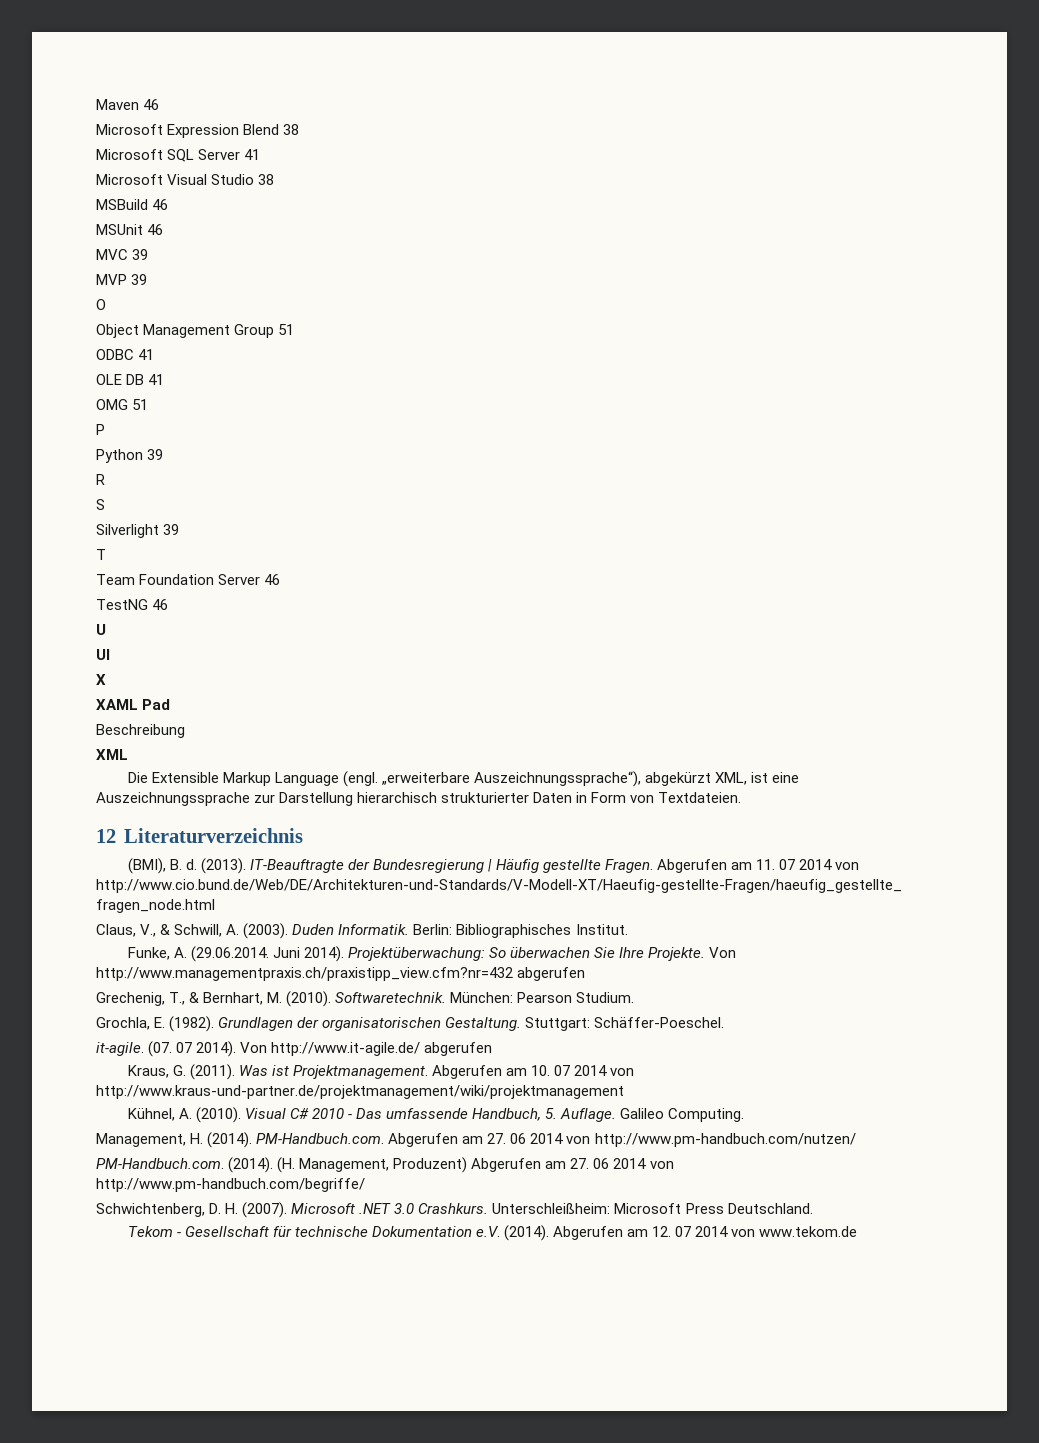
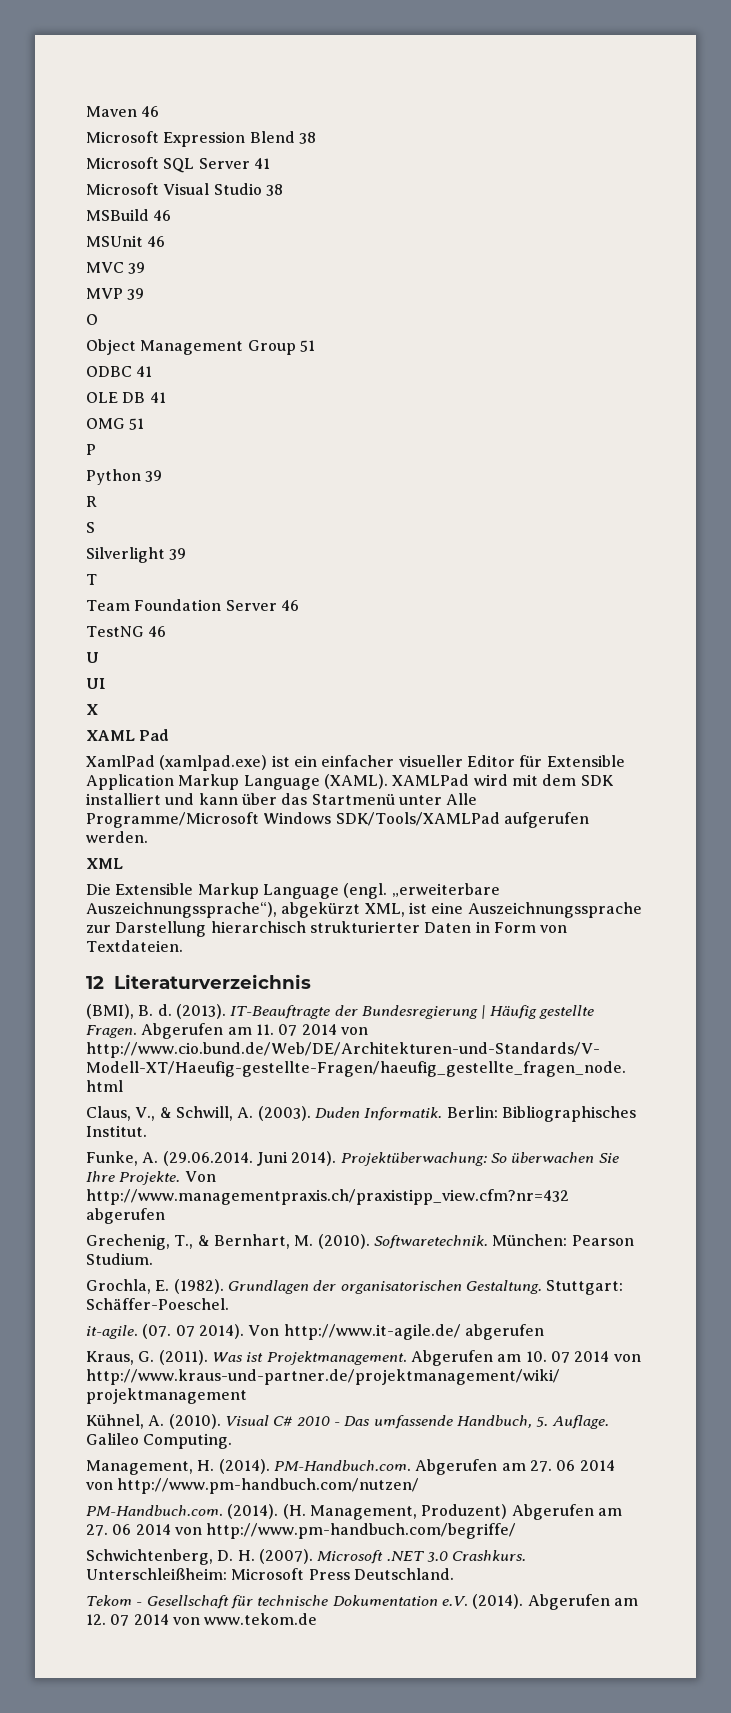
[96,724,185,738] Beschreibung -> [86,755,625,771] [86,774,614,790] [86,793,478,805] [86,812,589,828] [86,831,148,843] XamlPad (xamlpad.exe) ist ein einfacher visueller Editor für Extensible Application Markup Language (XAML). XAMLPad wird mit dem SDK installiert und kann über das Startmenü unter Alle Programme/Microsoft Windows SDK/Tools/XAMLPad aufgerufen werden.

